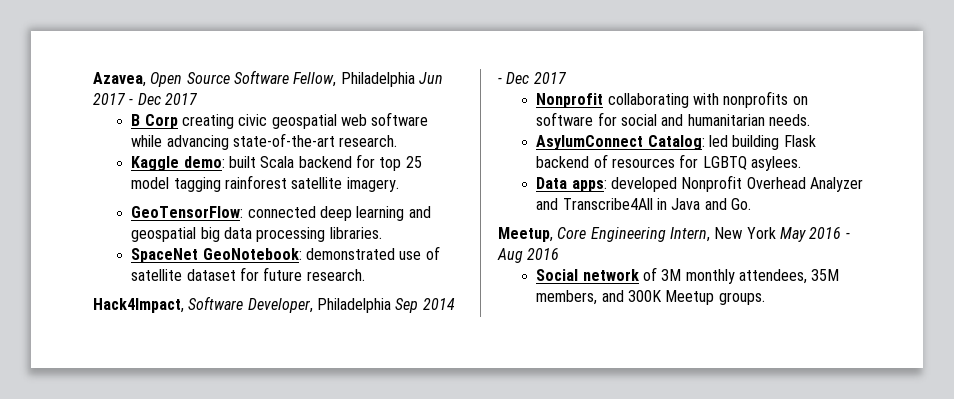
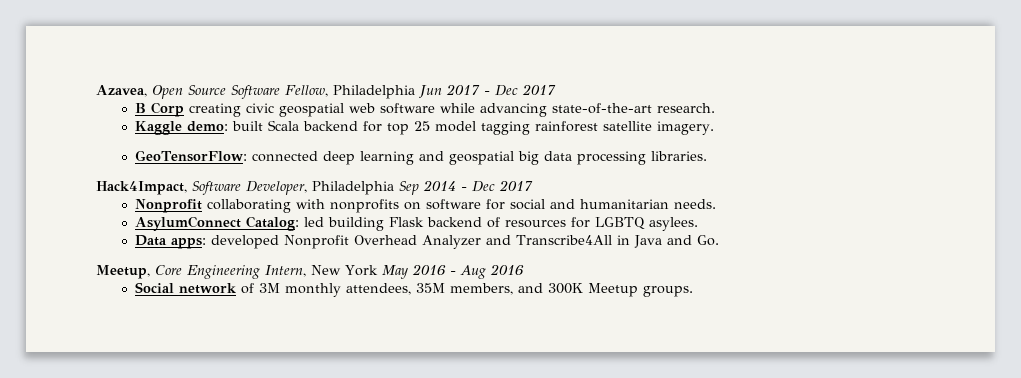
[131,246,440,263] [131,267,365,281] // SpaceNet GeoNotebook: demonstrated use of satellite dataset for future research. -> (708, 156) none

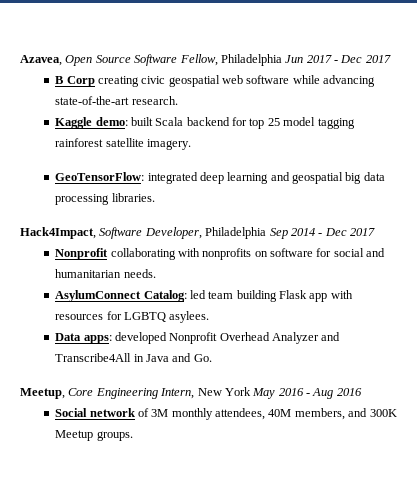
[252,151,319,162] connected -> [147,172,198,184] integrated
(325, 222) none -> [208,291,234,299] team
[427,217,501,228] backend of -> [309,290,353,302] app with
[416,283,446,293] 35M -> [268,409,292,417] 40M

